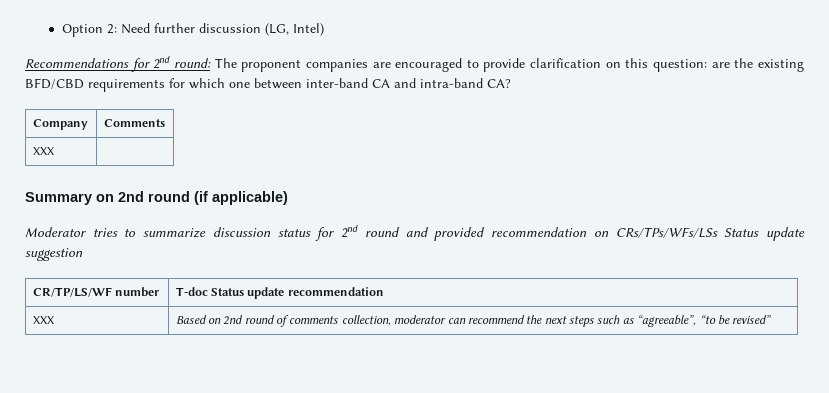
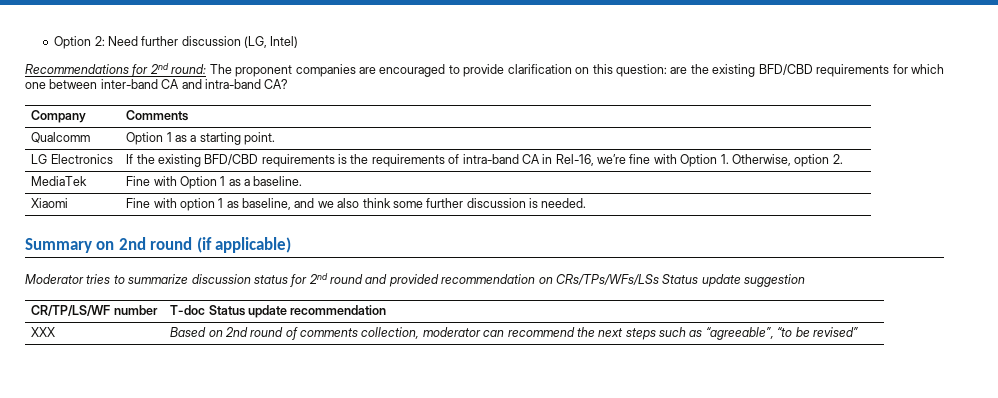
[32,147,55,155] XXX | -> [31,132,91,143] [126,132,275,145] [31,154,113,164] [126,154,843,167] [31,176,88,186] [126,176,303,189] [31,198,69,208] [126,198,587,211] Qualcomm | Option 1 as a starting point. // LG Electronics | If the existing BFD/CBD requirements is the requirements of intra-band CA in Rel-16, we’re fine with Option 1. Otherwise, option 2. // MediaTek | Fine with Option 1 as a baseline. // Xiaomi | Fine with option 1 as baseline, and we also think some further discussion is needed.

